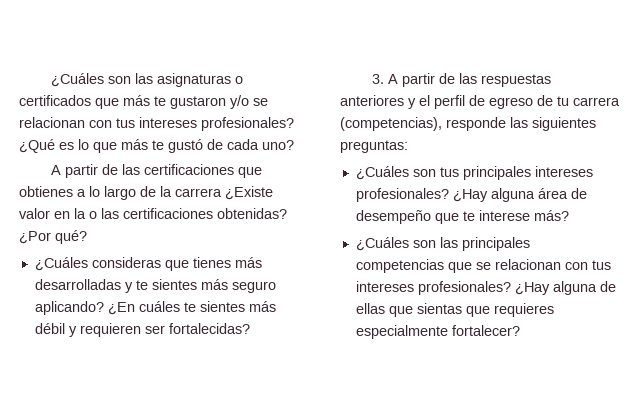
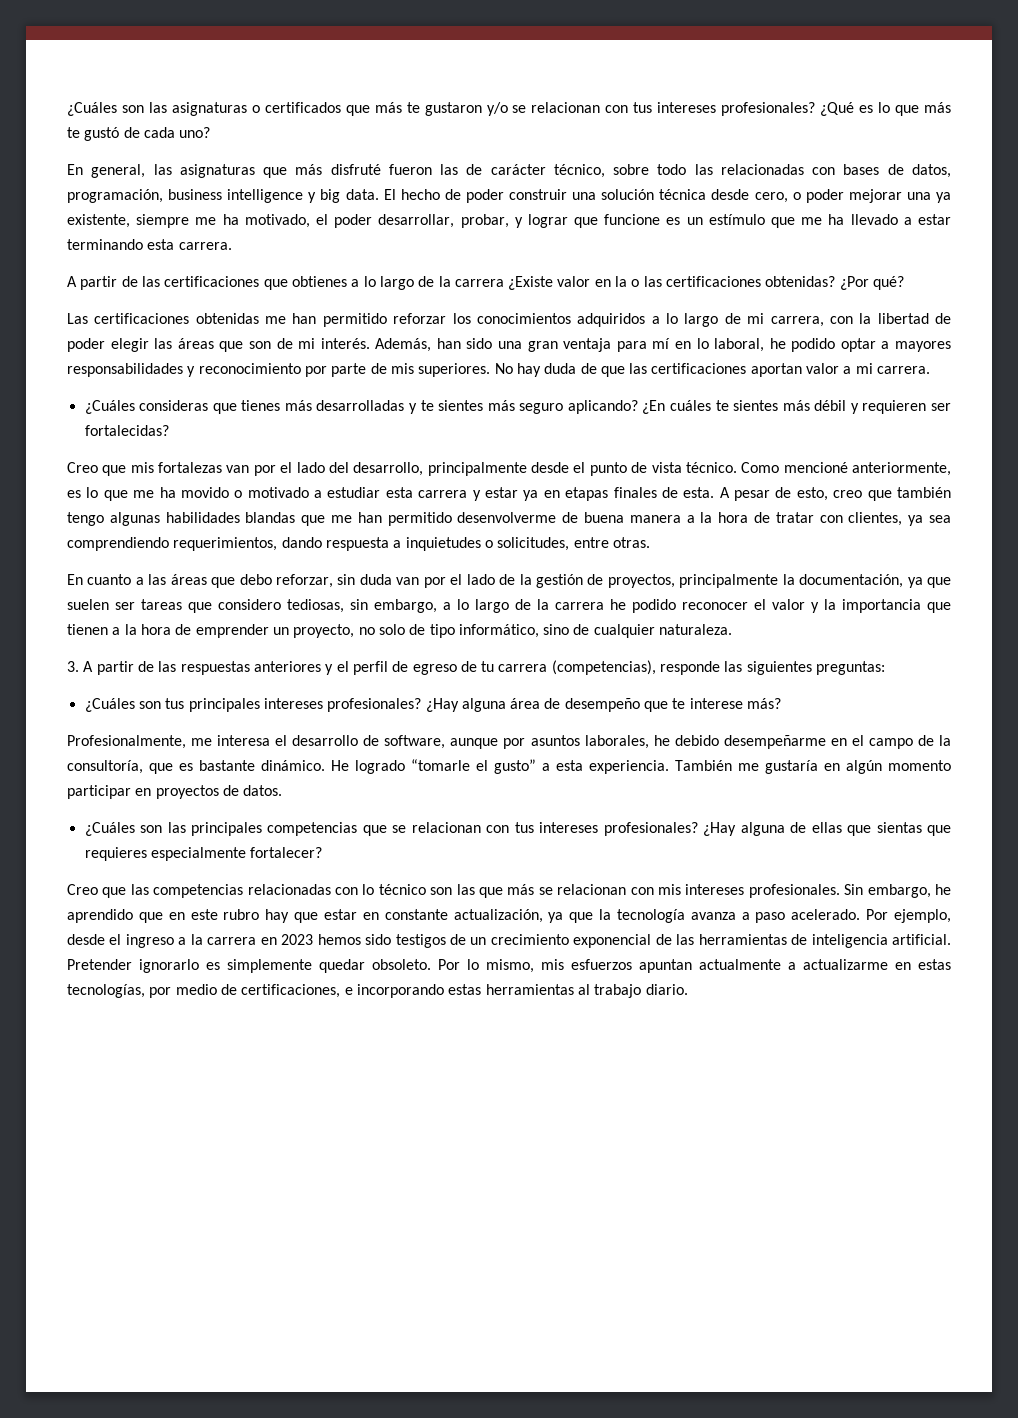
(294, 145) none -> [67,164,952,178] [67,189,952,203] [67,214,951,228] [67,239,232,250] // En general, las asignaturas que más disfruté fueron las de carácter técnico, sobre todo las relacionadas con bases de datos, programación, business intelligence y big data. El hecho de poder construir una solución técnica desde cero, o poder mejorar una ya existente, siempre me ha motivado, el poder desarrollar, probar, y lograr que funcione es un estímulo que me ha llevado a estar terminando esta carrera.
(87, 237) none -> [67,313,951,327] [67,338,952,352] [67,363,931,377] // Las certificaciones obtenidas me han permitido reforzar los conocimientos adquiridos a lo largo de mi carrera, con la libertad de poder elegir las áreas que son de mi interés. Además, han sido una gran ventaja para mí en lo laboral, he podido optar a mayores responsabilidades y reconocimiento por parte de mis superiores. No hay duda de que las certificaciones aportan valor a mi carrera.
(250, 328) none -> [67,462,951,476] [67,487,951,501] [67,512,951,526] [67,537,650,551] [67,574,951,588] [67,599,951,613] [67,624,733,638] // Creo que mis fortalezas van por el lado del desarrollo, principalmente desde el punto de vista técnico. Como mencioné anteriormente, es lo que me ha movido o motivado a estudiar esta carrera y estar ya en etapas finales de esta. A pesar de esto, creo que también tengo algunas habilidades blandas que me han permitido desenvolverme de buena manera a la hora de tratar con clientes, ya sea comprendiendo requerimientos, dando respuesta a inquietudes o solicitudes, entre otras. // En cuanto a las áreas que debo reforzar, sin duda van por el lado de la gestión de proyectos, principalmente la documentación, ya que suelen ser tareas que considero tediosas, sin embargo, a lo largo de la carrera he podido reconocer el valor y la importancia que tienen a la hora de emprender un proyecto, no solo de tipo informático, sino de cualquier naturaleza.
(569, 215) none -> [67,735,951,749] [67,759,951,774] [67,785,283,799] // Profesionalmente, me interesa el desarrollo de software, aunque por asuntos laborales, he debido desempeñarme en el campo de la consultoría, que es bastante dinámico. He logrado “tomarle el gusto” a esta experiencia. También me gustaría en algún momento participar en proyectos de datos.
(520, 330) none -> [67,884,951,898] [67,909,952,923] [67,934,952,948] [67,959,951,973] [67,984,688,998] // Creo que las competencias relacionadas con lo técnico son las que más se relacionan con mis intereses profesionales. Sin embargo, he aprendido que en este rubro hay que estar en constante actualización, ya que la tecnología avanza a paso acelerado. Por ejemplo, desde el ingreso a la carrera en 2023 hemos sido testigos de un crecimiento exponencial de las herramientas de inteligencia artificial. Pretender ignorarlo es simplemente quedar obsoleto. Por lo mismo, mis esfuerzos apuntan actualmente a actualizarme en estas tecnologías, por medio de certificaciones, e incorporando estas herramientas al trabajo diario.

